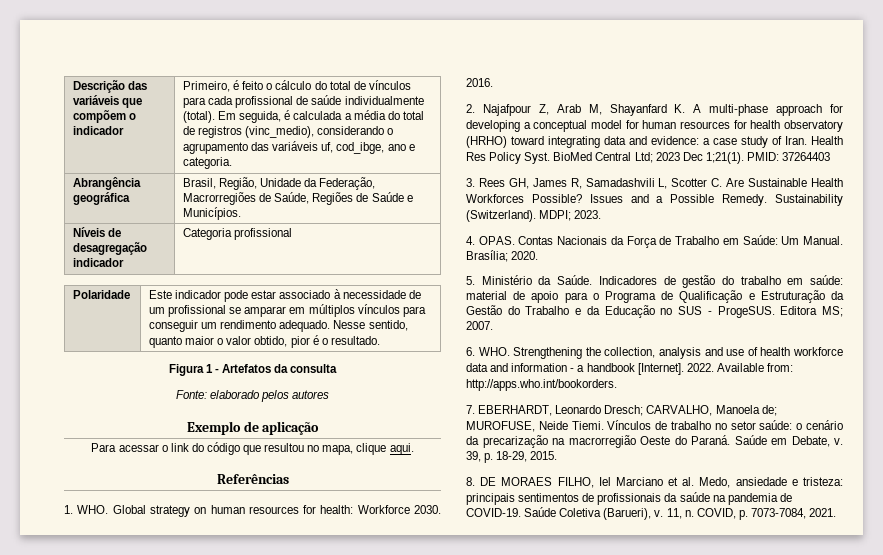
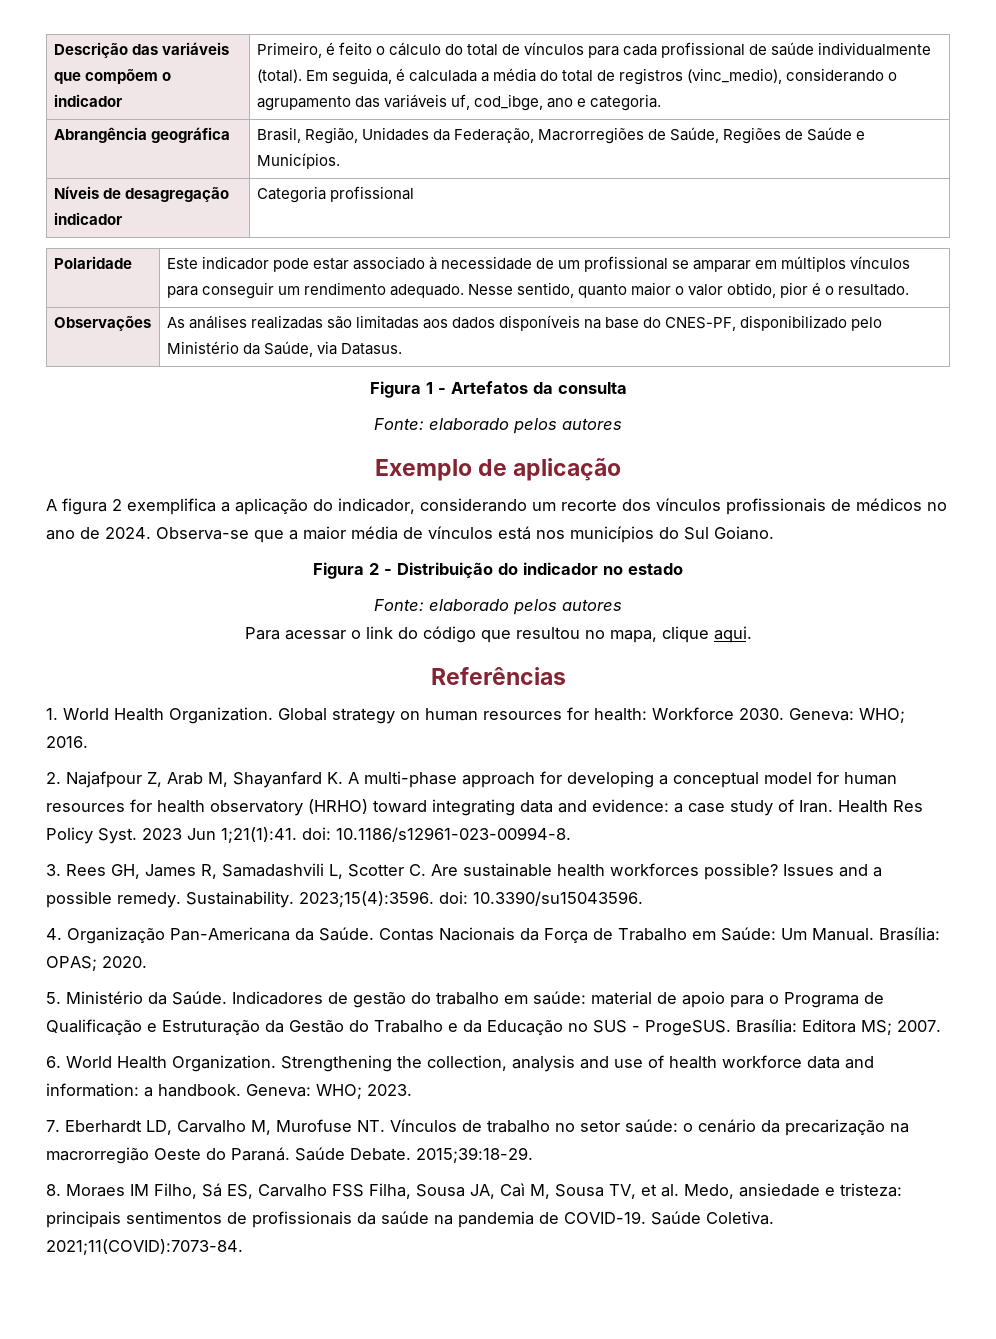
[260,178,302,187] Unidade -> [361,127,429,141] Unidades
(380, 340) none -> [53,316,151,331] [166,315,883,331] [166,341,402,357] // Observações | As análises realizadas são limitadas aos dados disponíveis na base do CNES-PF, disponibilizado pelo Ministério da Saúde, via Datasus.
(320, 428) none -> [46,498,947,515] [46,526,774,543] [313,562,683,579] [374,599,622,615] // A figura 2 exemplifica a aplicação do indicador, considerando um recorte dos vínculos profissionais de médicos no ano de 2024. Observa-se que a maior média de vínculos está nos municípios do Sul Goiano. // Figura 2 - Distribuição do indicador no estado // Fonte: elaborado pelos autores
[77,505,109,514] WHO. -> [63,707,273,724] World Health Organization.
(442, 509) none -> [789,708,905,723] Geneva: WHO;
[553,152,831,164] BioMed Central Ltd; 2023 Dec 1;21(1). PMID: 37264403 -> [142,827,571,843] 2023 Jun 1;21(1):41. doi: 10.1186/s12961-023-00994-8.
[748,178,843,187] [466,194,843,206] [466,210,602,222] [466,236,515,245] Sustainable Health Workforces Possible? Issues and a Possible Remedy. Sustainability (Switzerland). MDPI; 2023. // 4. OPAS. -> [463,863,882,880] [46,891,643,908] [46,927,374,944] sustainable health workforces possible? Issues and a possible remedy. Sustainability. 2023;15(4):3596. doi: 10.3390/su15043596. // 4. Organização Pan-Americana da Saúde.
[466,250,508,262] Brasília; -> [879,927,940,941] [46,956,97,971] Brasília: OPAS;
(775, 312) none -> [736,1019,797,1033] Brasília:
[478,347,510,356] WHO. -> [66,1055,276,1072] World Health Organization.
[511,363,793,375] [466,379,617,391] [466,405,777,416] [466,421,604,432] information - a handbook [Internet]. 2022. Available from: http://apps.who.int/bookorders. // 7. EBERHARDT, Leonardo Dresch; CARVALHO, Manoela de; MUROFUSE, Neide Tiemi. -> [46,1083,412,1099] [46,1119,385,1135] information: a handbook. Geneva: WHO; 2023. // 7. Eberhardt LD, Carvalho M, Murofuse NT.
[771,436,843,447] [466,451,558,463] [466,477,663,488] em Debate, v. 39, p. 18-29, 2015. // 8. DE MORAES FILHO, Iel Marciano -> [350,1147,533,1163] [46,1183,636,1199] Debate. 2015;39:18-29. // 8. Moraes IM Filho, Sá ES, Carvalho FSS Filha, Sousa JA, Caì M, Sousa TV,
[559,508,837,520] Coletiva (Barueri), v. 11, n. COVID, p. 7073-7084, 2021. -> [706,1211,774,1225] [46,1239,243,1255] Coletiva. 2021;11(COVID):7073-84.

